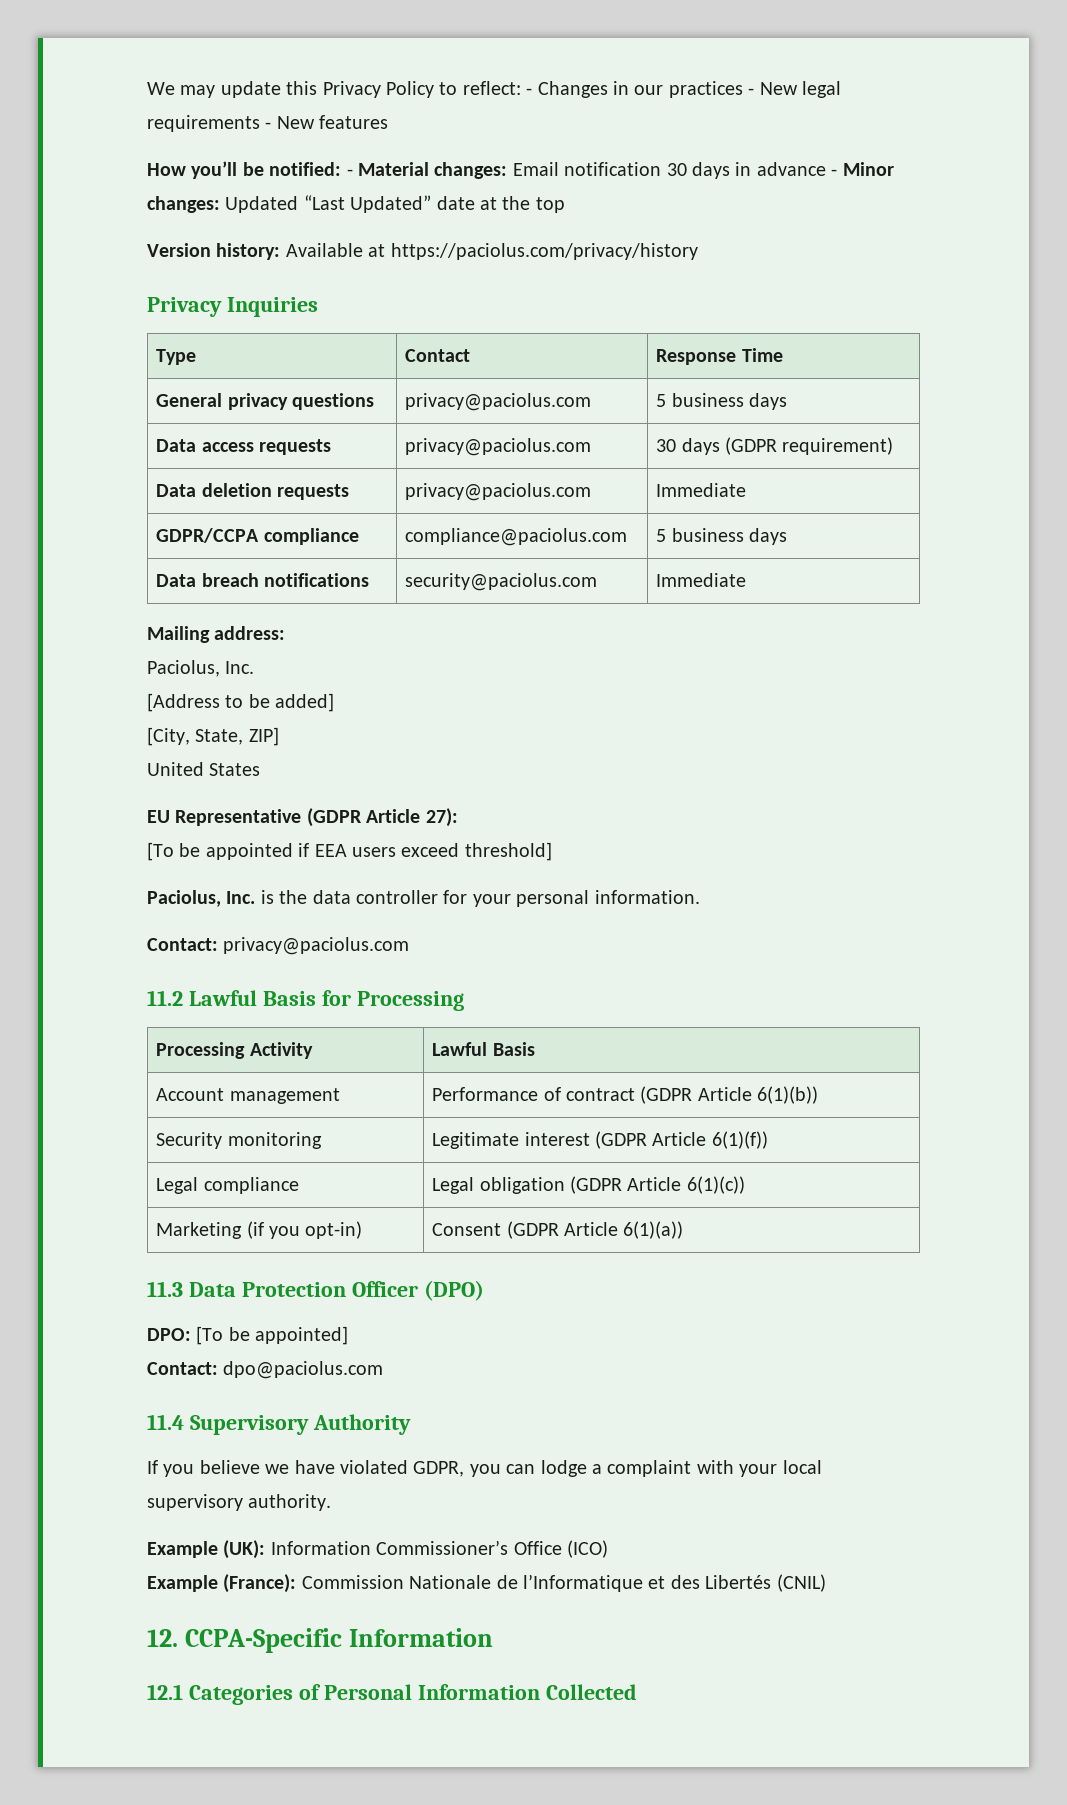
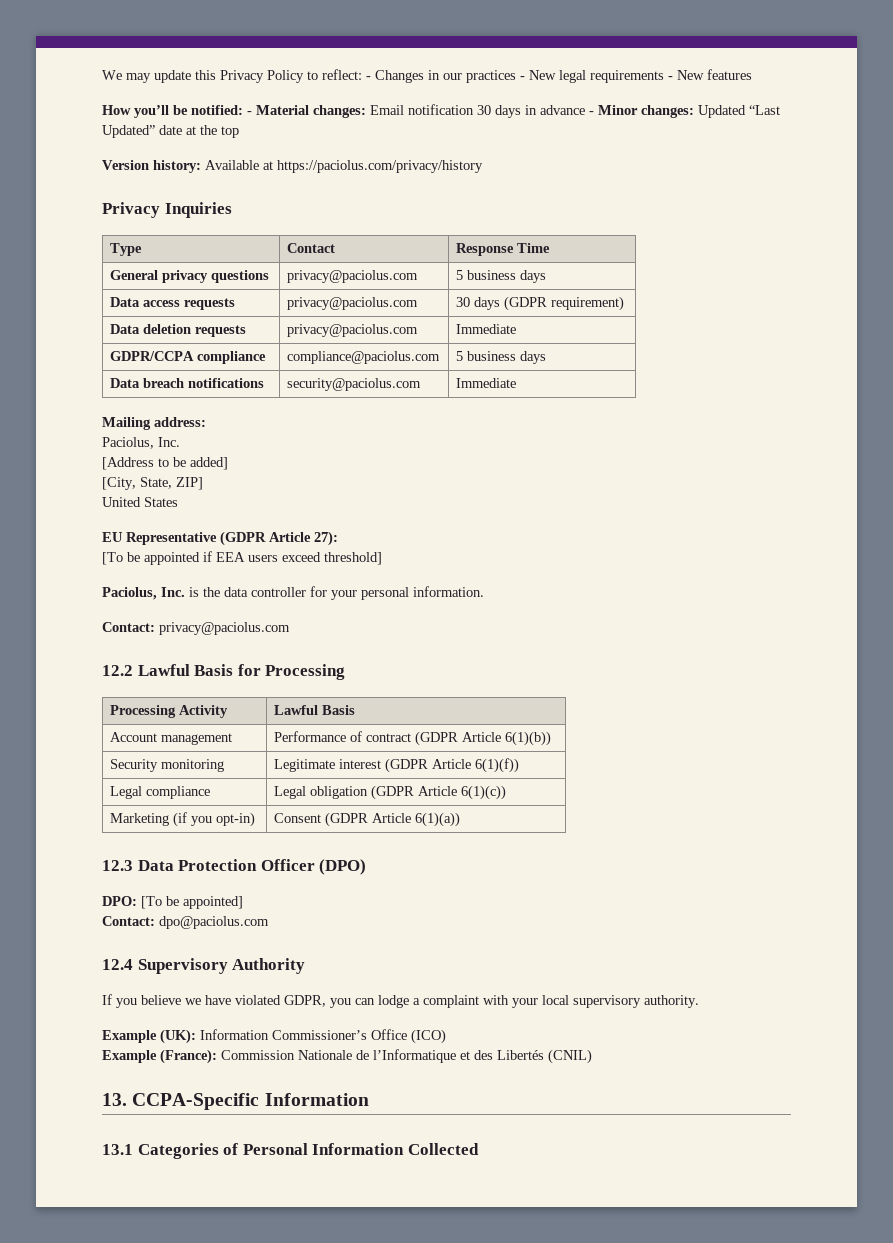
[147,990,183,1006] 11.2 -> [102,665,133,676] 12.2
[147,1281,183,1297] 11.3 -> [102,860,133,871] 12.3
[147,1414,184,1430] 11.4 -> [102,959,133,970] 12.4
[147,1629,178,1647] 12. -> [102,1093,127,1106] 13.
[147,1684,183,1700] 12.1 -> [102,1144,133,1155] 13.1

